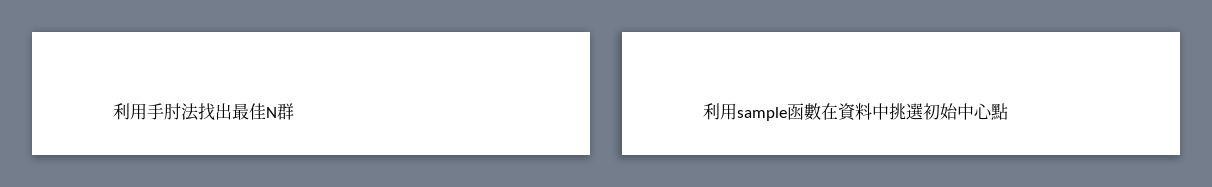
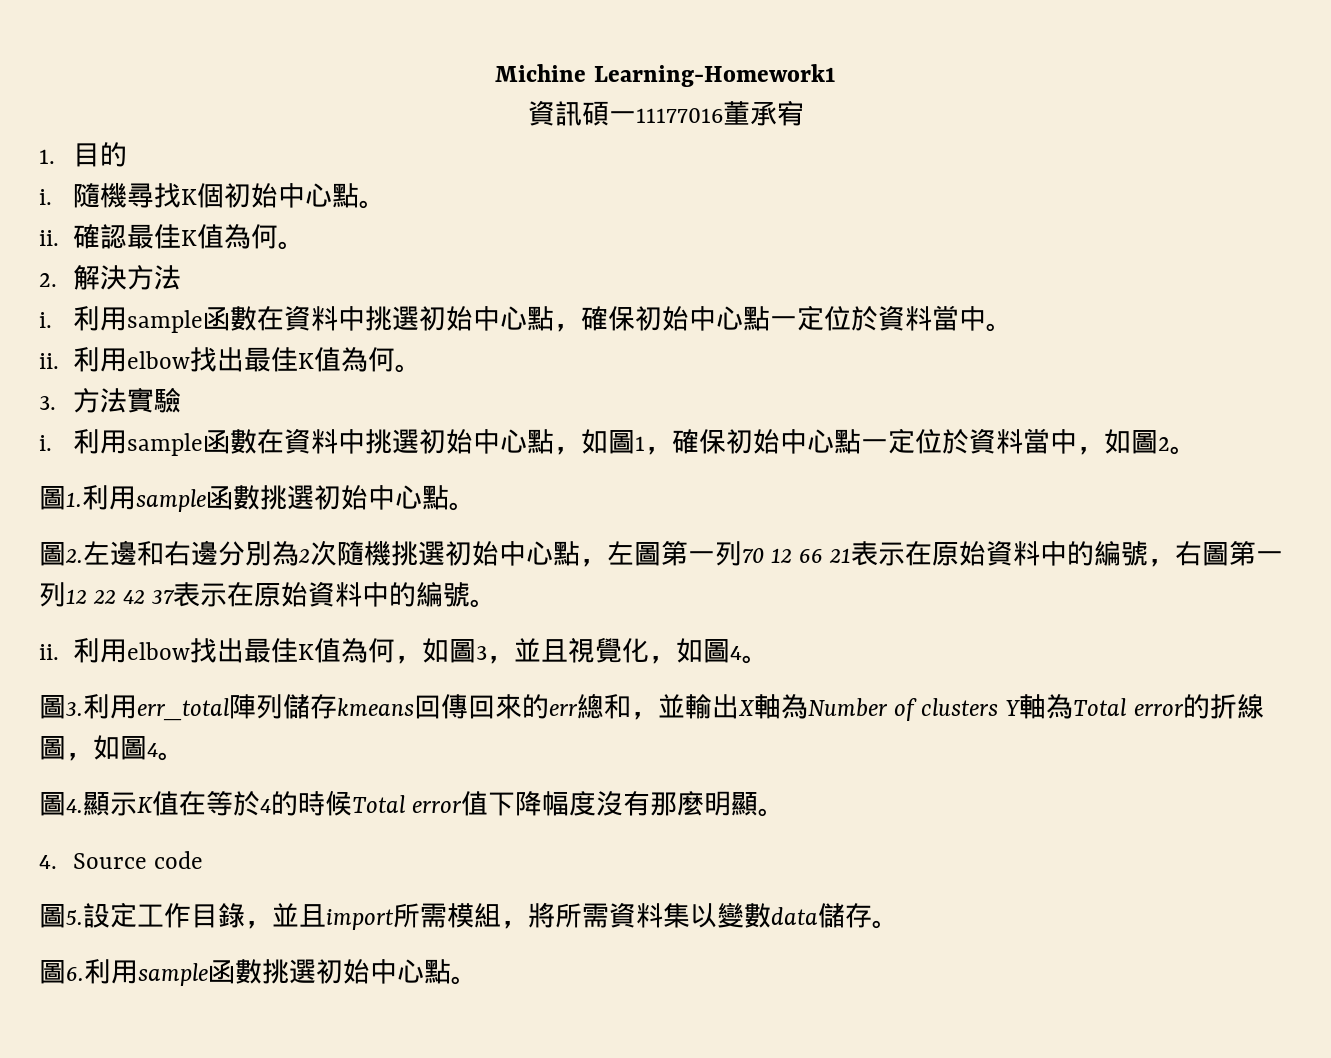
[113,103,294,121] [703,103,1008,121] 利用手肘法找出最佳N群 // 利用sample函數在資料中挑選初始中心點 -> [495,64,836,87] [527,100,804,126] [39,142,127,167] [39,182,386,209] [39,224,305,250] [39,265,181,290] [39,305,1013,333] [39,347,422,373] [39,387,181,413] [39,428,1197,456] [39,485,476,512] [39,540,1284,567] [39,581,498,608] [39,637,769,664] [39,693,1264,721] [39,735,185,761] [39,790,786,817] [39,851,203,869] [39,902,899,930] [39,959,478,986] Michine Learning-Homework1 // 資訊碩一11177016董承宥 // 1.目的 // i.隨機尋找K個初始中心點。 // ii.確認最佳K值為何。 // 2.解決方法 // i.利用sample函數在資料中挑選初始中心點，確保初始中心點一定位於資料當中。 // ii.利用elbow找出最佳K值為何。 // 3.方法實驗 // i.利用sample函數在資料中挑選初始中心點，如圖1，確保初始中心點一定位於資料當中，如圖2。 // 圖1.利用sample函數挑選初始中心點。 // 圖2.左邊和右邊分別為2次隨機挑選初始中心點，左圖第一列70 12 66 21表示在原始資料中的編號，右圖第一列12 22 42 37表示在原始資料中的編號。 // ii.利用elbow找出最佳K值為何，如圖3，並且視覺化，如圖4。 // 圖3.利用err_total陣列儲存kmeans回傳回來的err總和，並輸出X軸為Number of clusters Y軸為Total error的折線圖，如圖4。 // 圖4.顯示K值在等於4的時候Total error值下降幅度沒有那麼明顯。 // 4. Source code // 圖5.設定工作目錄，並且import所需模組，將所需資料集以變數data儲存。 // 圖6.利用sample函數挑選初始中心點。

